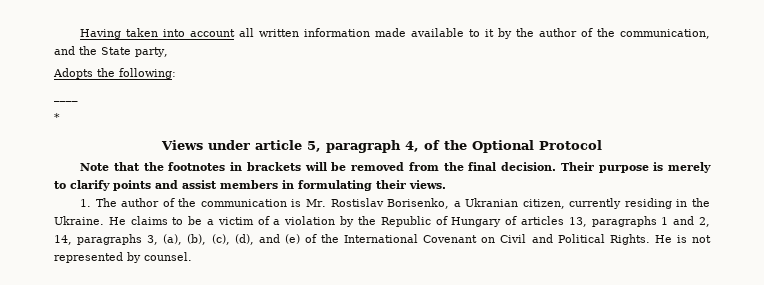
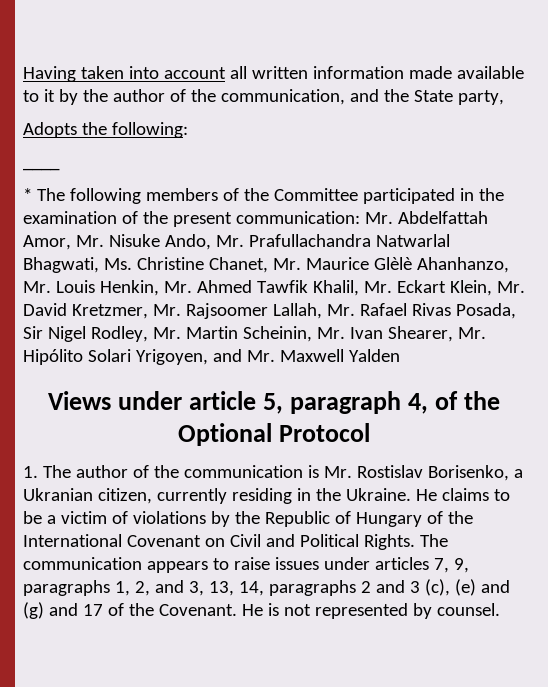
(60, 117) none -> [36,188,504,204] [23,211,488,227] [23,234,450,250] [23,257,509,273] [23,280,525,296] [23,303,516,319] [23,326,486,342] [23,349,400,365] The following members of the Committee participated in the examination of the present communication: Mr. Abdelfattah Amor, Mr. Nisuke Ando, Mr. Prafullachandra Natwarlal Bhagwati, Ms. Christine Chanet, Mr. Maurice Glèlè Ahanhanzo, Mr. Louis Henkin, Mr. Ahmed Tawfik Khalil, Mr. Eckart Klein, Mr. David Kretzmer, Mr. Rajsoomer Lallah, Mr. Rafael Rivas Posada, Sir Nigel Rodley, Mr. Martin Scheinin, Mr. Ivan Shearer, Mr. Hipólito Solari Yrigoyen, and Mr. Maxwell Yalden
[80,162,711,173] [54,180,446,191] // Note that the footnotes in brackets will be removed from the final decision. Their purpose is merely to clarify points and assist members in formulating their views. -> (371, 432) none
[273,216,336,225] a violation -> [132,511,206,524] violations
[520,216,710,227] [54,234,317,245] articles 13, paragraphs 1 and 2, 14, paragraphs 3, (a), (b), (c), (d), and (e) of -> (443, 517) none
(650, 239) none -> [419,534,448,547] [23,557,469,573] [23,579,510,596] [23,602,237,619] The communication appears to raise issues under articles 7, 9, paragraphs 1, 2, and 3, 13, 14, paragraphs 2 and 3 (c), (e) and (g) and 17 of the Covenant.

